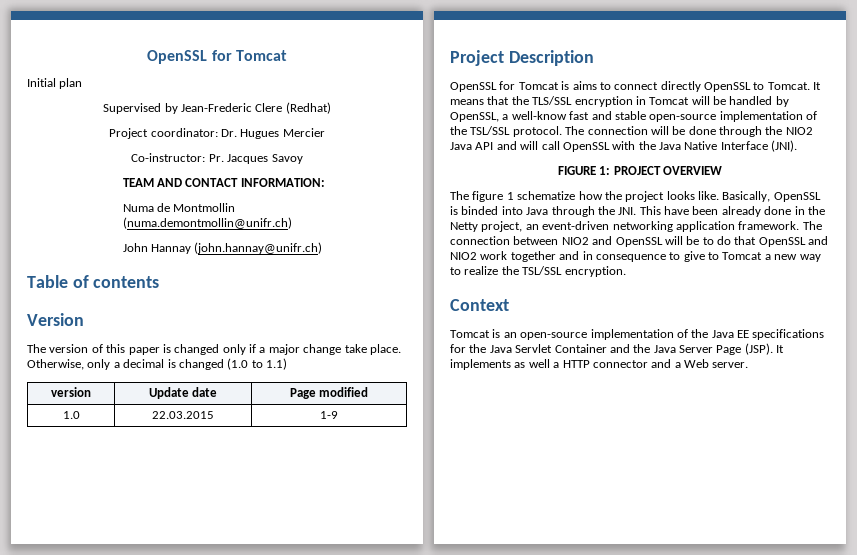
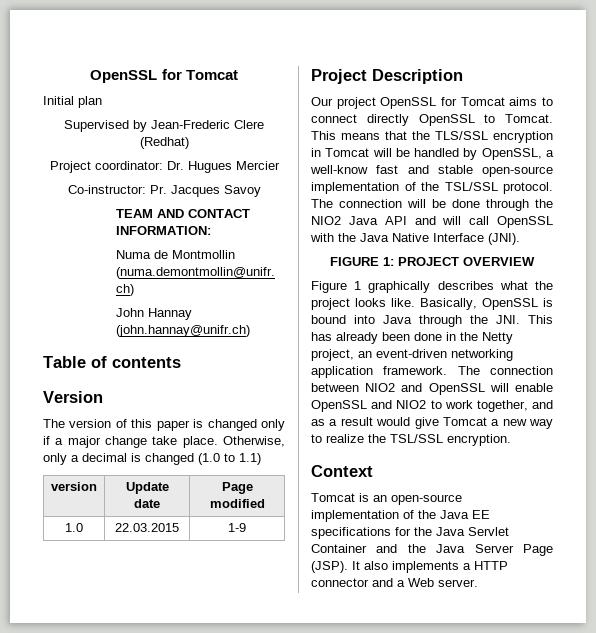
[450,81,570,92] OpenSSL for Tomcat is -> [311,97,505,109] Our project OpenSSL for Tomcat
[813,82,822,90] It -> [311,131,336,140] This
[450,191,603,202] The figure 1 schematize how -> [311,281,528,293] Figure 1 graphically describes what
[461,206,499,215] binded -> [311,315,346,324] bound
[664,206,761,217] have been already -> [311,332,410,344] has already been
[686,236,829,247] [450,251,719,262] be to do that OpenSSL and NIO2 work together and in consequence to give to -> [515,383,553,392] [311,400,553,412] [311,417,439,429] enable OpenSSL and NIO2 to work together, and as a result would give
[450,359,550,370] implements as well -> [364,561,459,573] also implements

